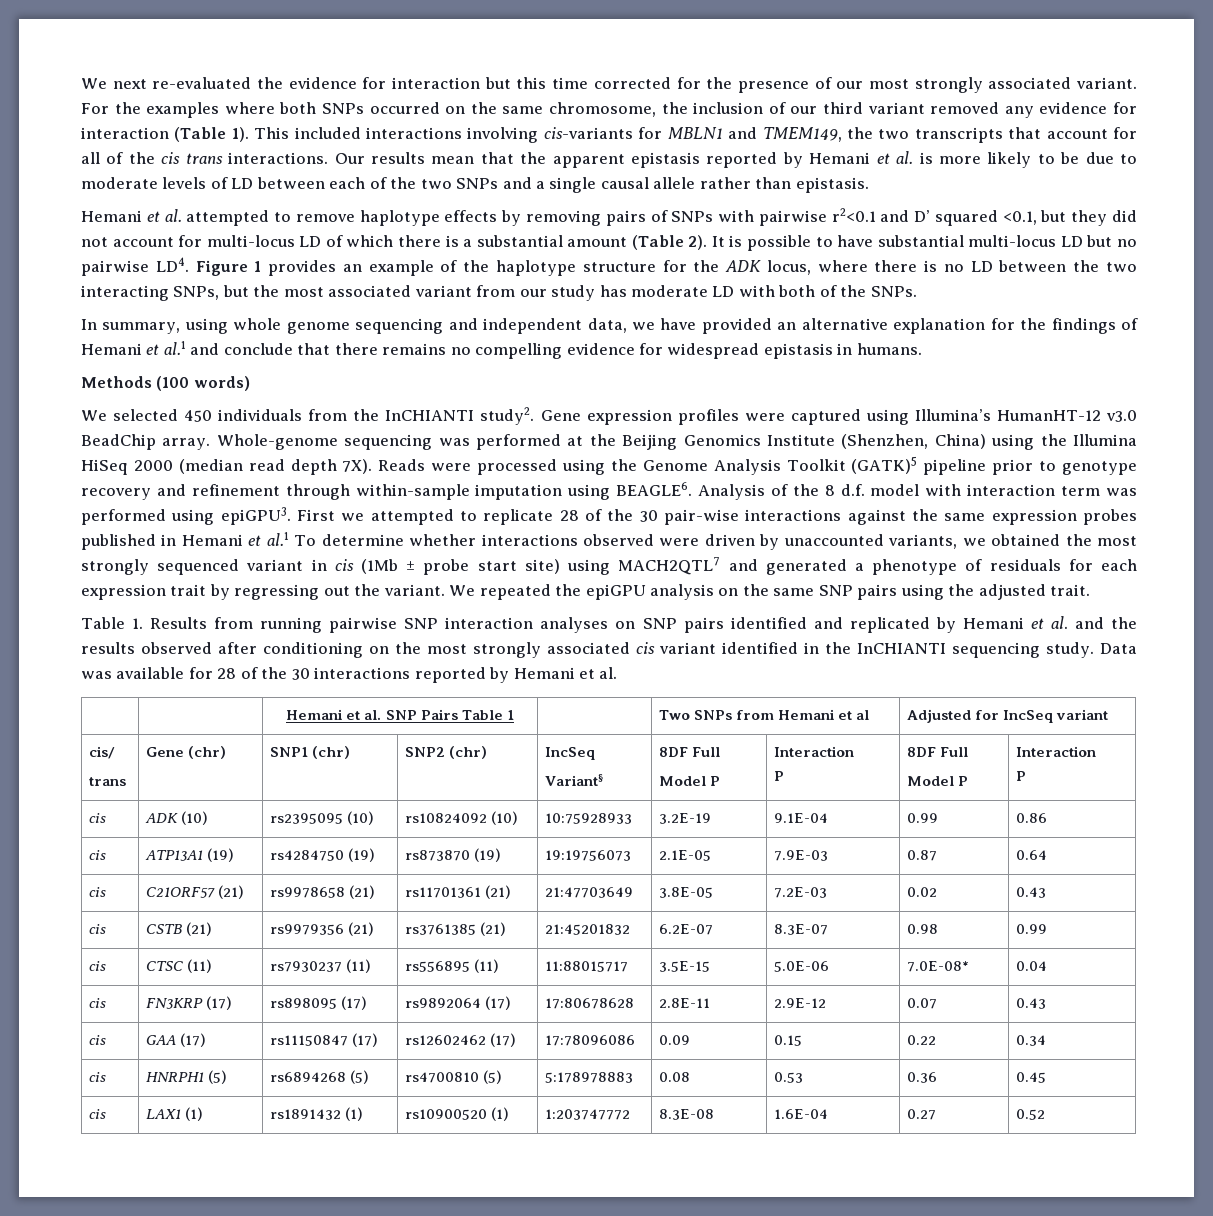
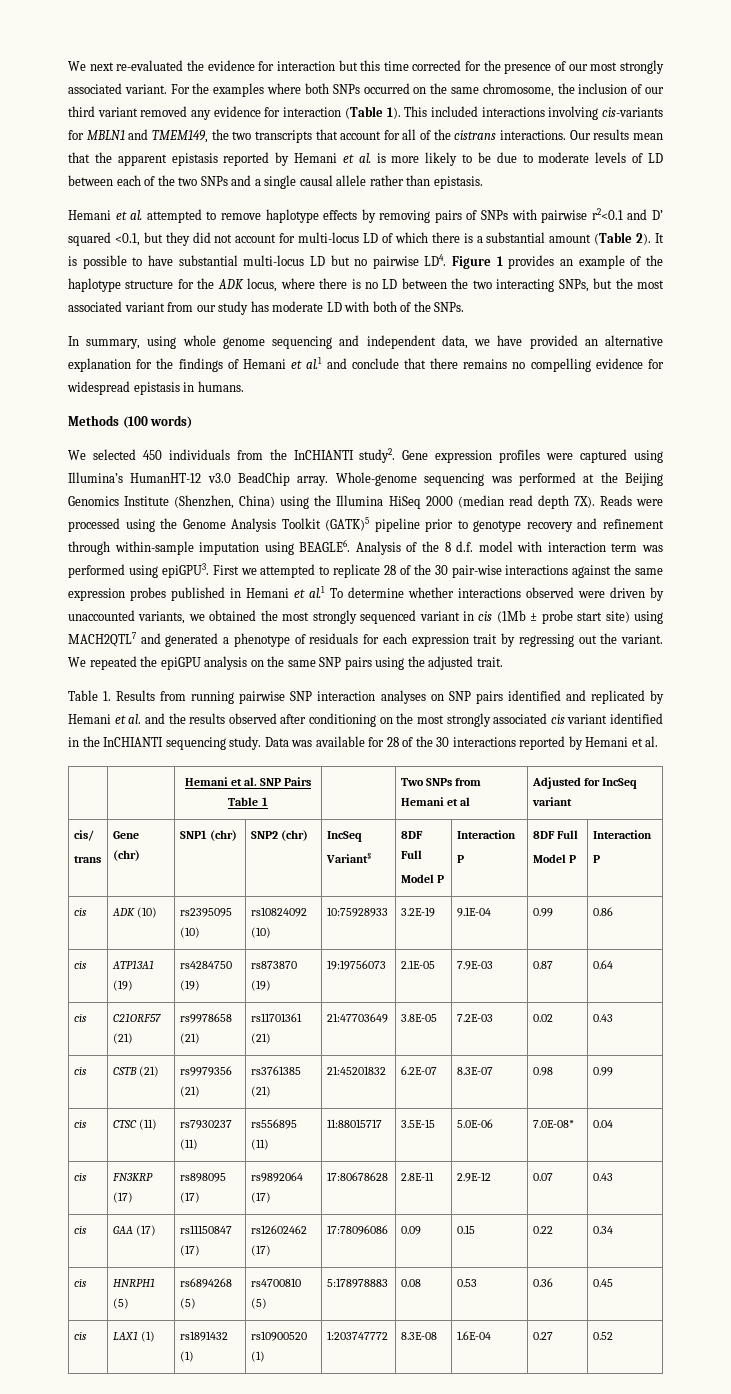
[161,152,223,164] cis trans -> [454,130,497,140] cistrans

